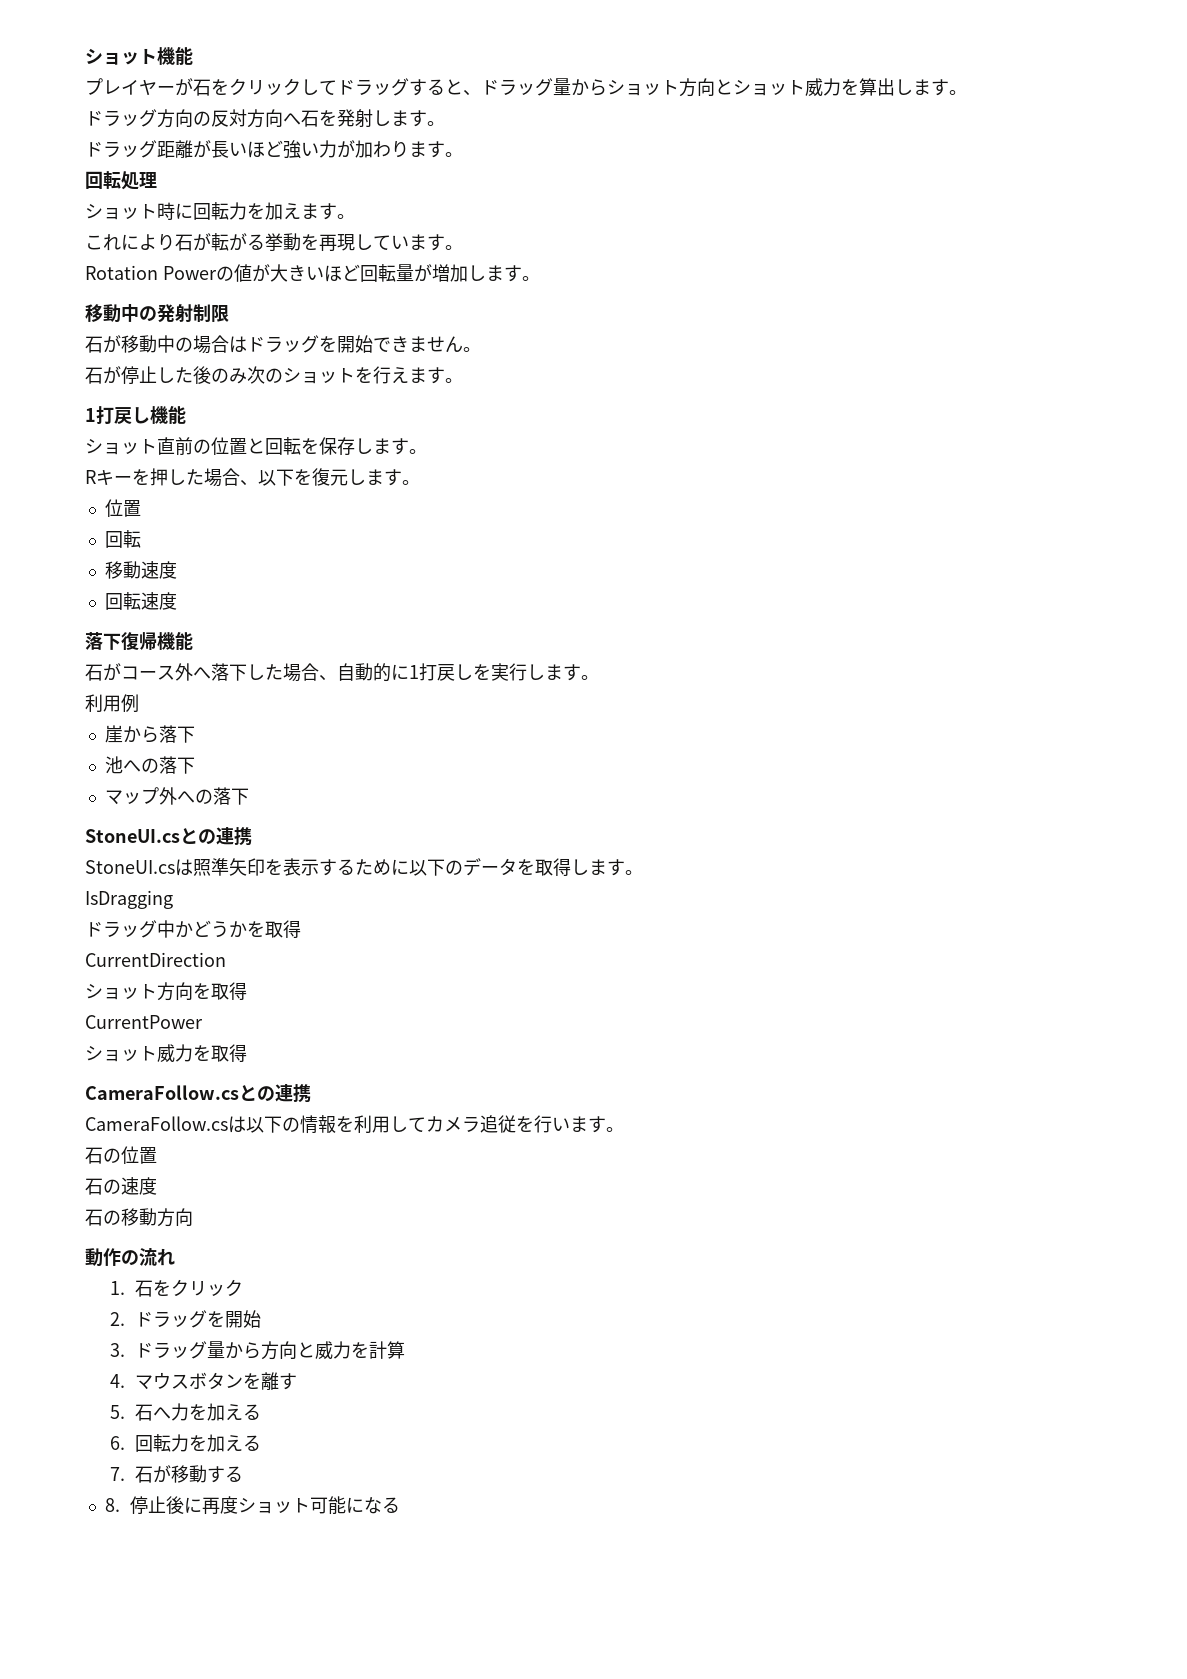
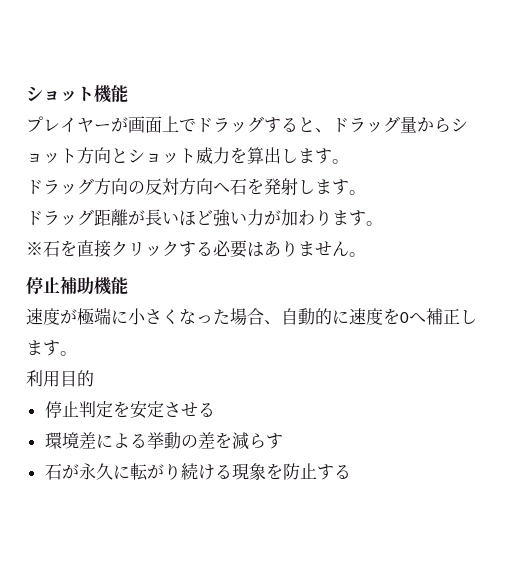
[193,78,337,96] 石をクリックして -> [128,116,196,133] 画面上で
[85,171,157,190] [85,202,355,220] [85,233,463,252] [85,264,540,282] [85,304,229,323] [85,335,481,354] [85,366,463,384] [85,406,186,424] [85,437,427,455] [85,468,420,487] [104,499,141,517] [104,530,141,548] [104,561,177,579] [104,592,177,610] [85,632,193,650] [85,663,599,682] [85,694,139,713] [104,725,195,743] [104,756,195,774] [104,787,249,805] [85,827,252,846] [85,858,643,876] [85,890,173,909] [85,920,301,938] [85,952,226,967] [85,982,247,1001] [85,1015,203,1029] [85,1044,247,1062] [85,1084,311,1103] [85,1115,624,1134] [85,1146,157,1164] [85,1177,157,1195] [85,1208,193,1227] [85,1248,175,1266] [110,1279,244,1297] [110,1310,262,1328] [110,1341,406,1360] [110,1372,298,1390] [110,1403,262,1421] [110,1434,262,1452] [110,1465,244,1483] [104,1496,382,1515] 回転処理 // ショット時に回転力を加えます。 // これにより石が転がる挙動を再現しています。 // Rotation Powerの値が大きいほど回転量が増加します。 // 移動中の発射制限 // 石が移動中の場合はドラッグを開始できません。 // 石が停止した後のみ次のショットを行えます。 // 1打戻し機能 // ショット直前の位置と回転を保存します。 // Rキーを押した場合、以下を復元します。 // 位置 // 回転 // 移動速度 // 回転速度 // 落下復帰機能 // 石がコース外へ落下した場合、自動的に1打戻しを実行します。 // 利用例 // 崖から落下 // 池への落下 // マップ外への落下 // StoneUI.csとの連携 // StoneUI.csは照準矢印を表示するために以下のデータを取得します。 // IsDragging // ドラッグ中かどうかを取得 // CurrentDirection // ショット方向を取得 // CurrentPower // ショット威力を取得 // CameraFollow.csとの連携 // CameraFollow.csは以下の情報を利用してカメラ追従を行います。 // 石の位置 // 石の速度 // 石の移動方向 // 動作の流れ // 1.石をクリック // 2.ドラッグを開始 // 3.ドラッグ量から方向と威力を計算 // 4.マウスボタンを離す // 5.石へ力を加える // 6.回転力を加える // 7.石が移動する // 8.停止後に再度ショット可能にな -> [26,240,366,258] [26,276,128,295] [26,307,477,325] [26,340,77,356] [26,370,94,387] [44,401,215,419] [44,432,283,450] [44,463,334,481] ※石を直接クリックする必要はありません。 // 停止補助機能 // 速度が極端に小さくなった場合、自動的に速度を0へ補正します。 // 利用目的 // 停止判定を安定させる // 環境差による挙動の差を減らす // 石が永久に転がり続ける現象を防止す

